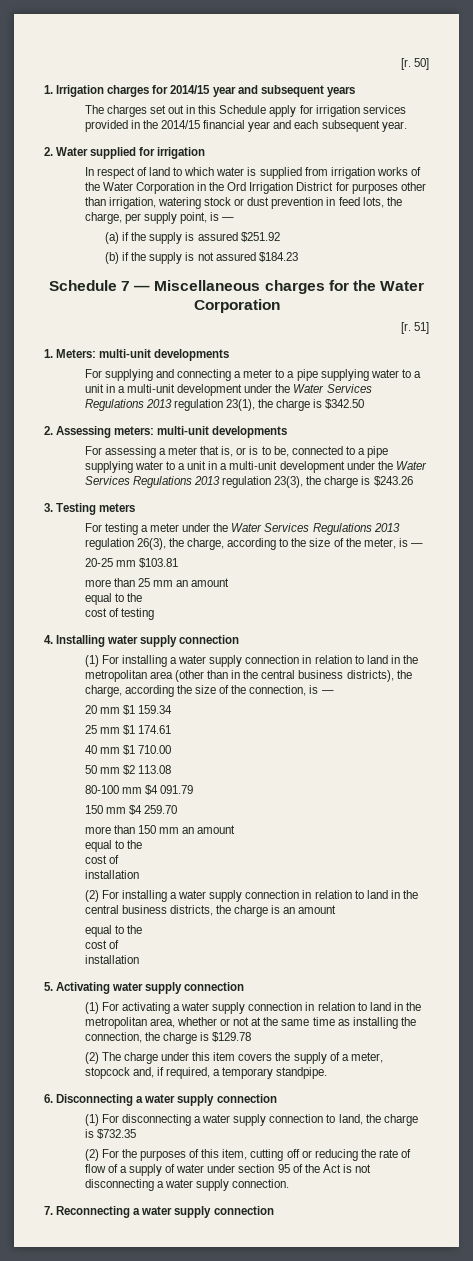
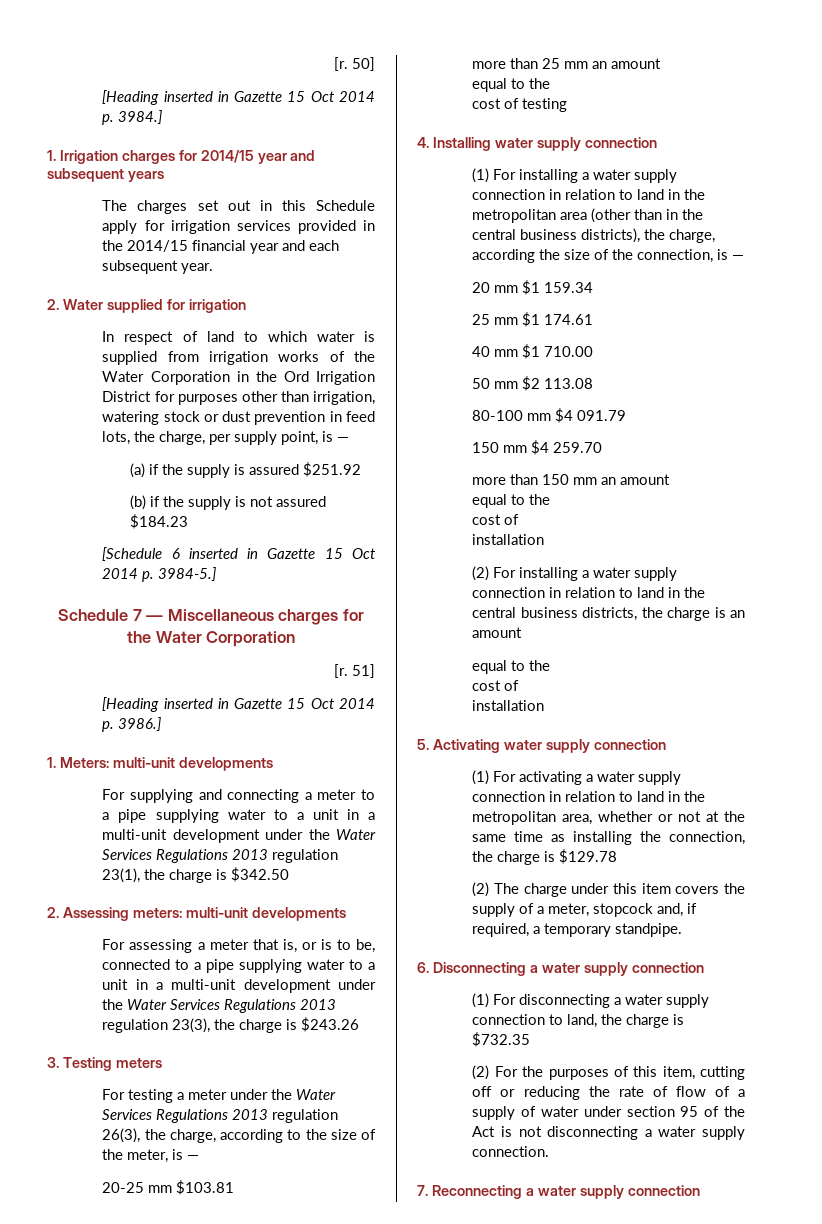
(429, 64) none -> [102,90,375,105] [102,110,163,125] // [Heading inserted in Gazette 15 Oct 2014 p. 3984.]
(298, 257) none -> [102,547,376,561] [102,567,217,582] // [Schedule 6 inserted in Gazette 15 Oct 2014 p. 3984-5.]
(429, 328) none -> [102,697,375,712] [102,717,162,732] // [Heading inserted in Gazette 15 Oct 2014 p. 3986.]

